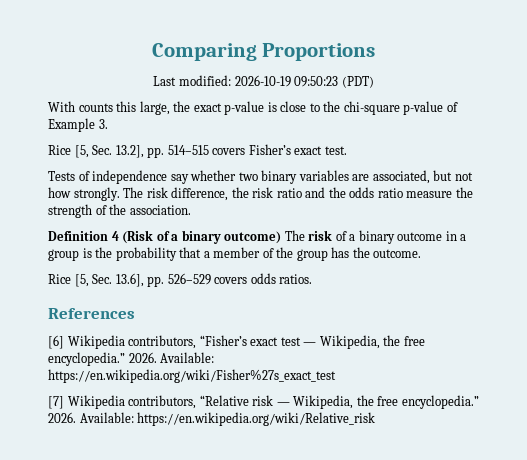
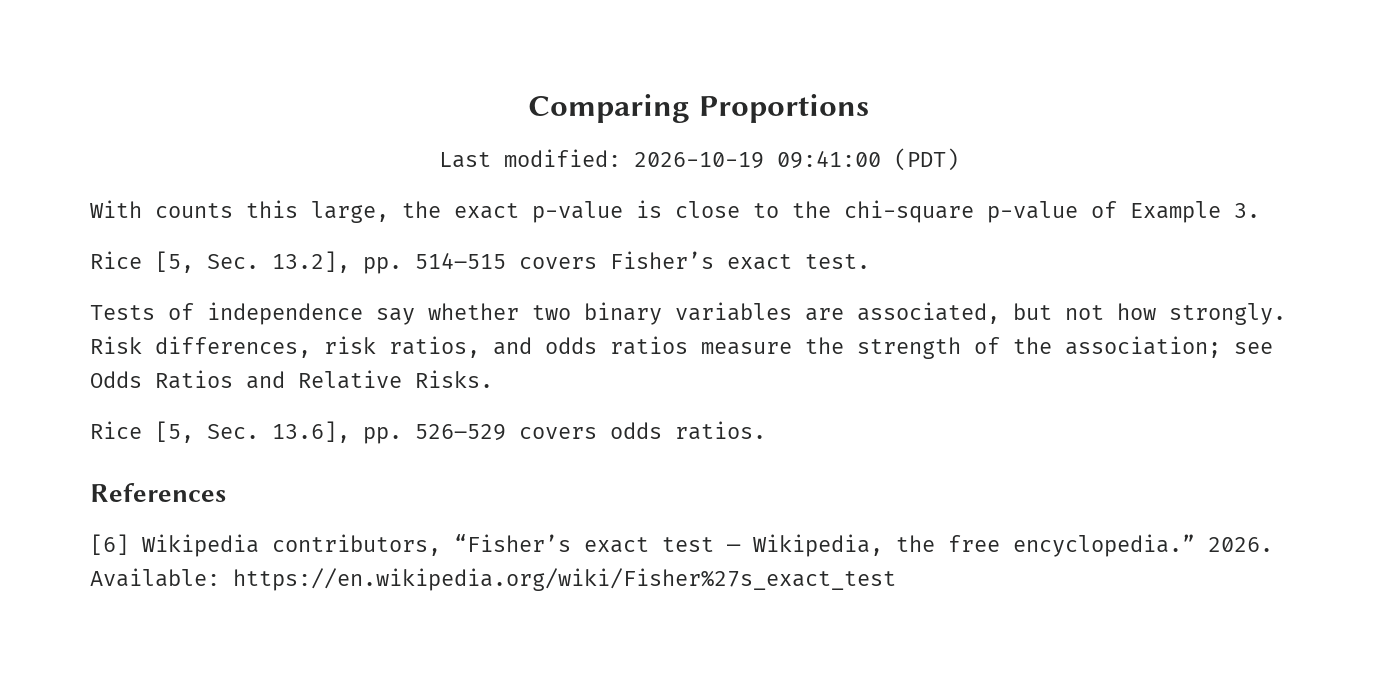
[294,76,339,87] 09:50:23 -> [776,151,881,169] 09:41:00
[123,187,403,201] The risk difference, the risk ratio and the odds ratio -> [90,336,688,358] Risk differences, risk ratios, and odds ratios
[129,205,191,215] [48,230,467,244] [48,247,422,261] association. // Definition 4 (Risk of a binary outcome) The risk of a binary outcome in a group is the probability that a member of the group has the outcome. -> [1065,336,1273,358] [90,370,493,389] association; see Odds Ratios and Relative Risks.
[48,395,479,409] [48,412,376,426] // [7] Wikipedia contributors, “Relative risk — Wikipedia, the free encyclopedia.” 2026. Available: https://en.wikipedia.org/wiki/Relative_risk -> (896, 579) none

